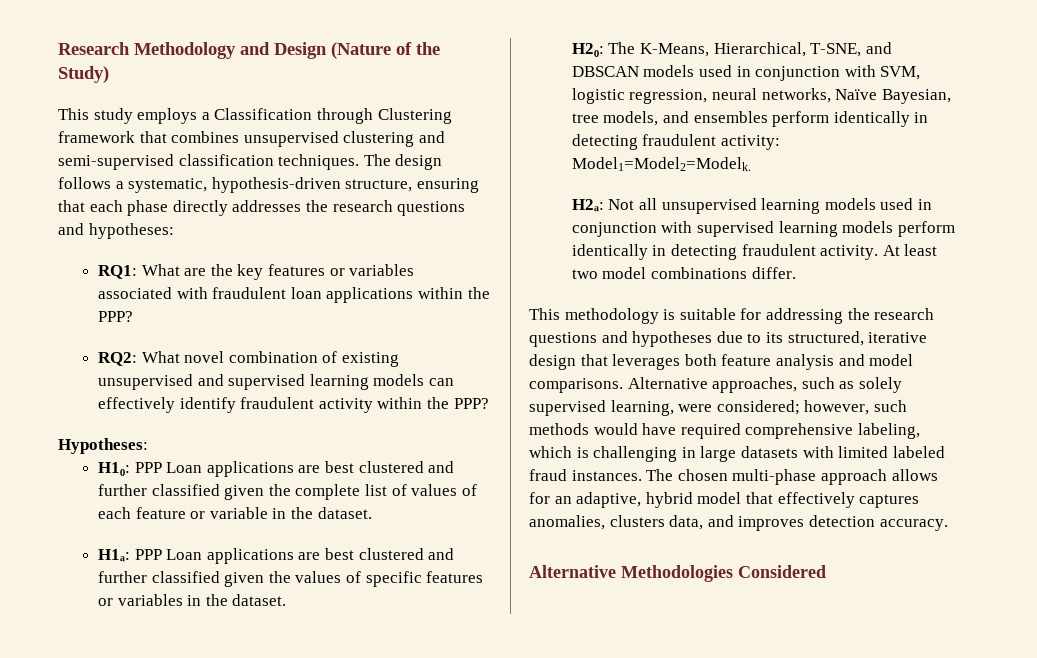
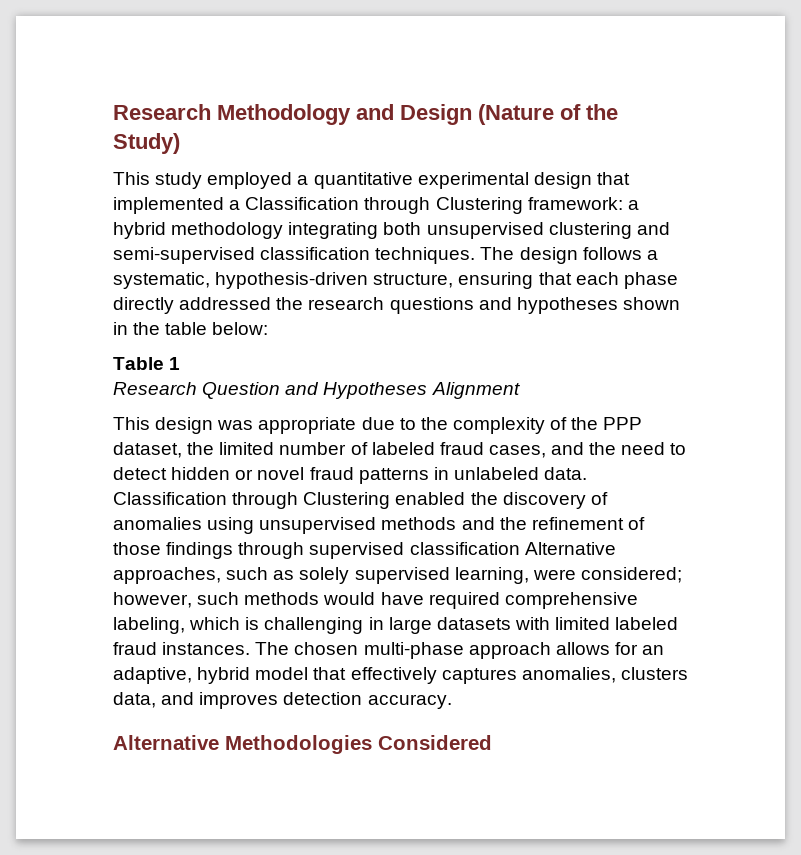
[137,108,452,124] [58,131,240,143] employs a Classification through Clustering framework that combines -> [207,172,630,189] [113,197,639,214] [113,222,422,239] employed a quantitative experimental design that implemented a Classification through Clustering framework: a hybrid methodology integrating both
[232,200,466,216] [58,223,174,239] [98,264,415,280] [98,287,490,303] [98,311,134,322] [98,351,400,367] [98,374,455,390] [98,397,489,413] [58,438,148,454] [98,461,455,477] [98,484,477,500] [98,507,372,519] [98,548,455,564] [98,571,484,587] [98,594,287,606] [571,42,892,57] [571,65,921,81] [571,88,951,104] [571,111,929,127] [571,134,780,150] [571,157,751,171] [571,198,932,214] [571,221,955,237] [571,244,938,260] [571,267,796,279] [529,308,843,324] addresses the research questions and hypotheses: // RQ1: What are the key features or variables associated with fraudulent loan applications within the PPP? // RQ2: What novel combination of existing unsupervised and supervised learning models can effectively identify fraudulent activity within the PPP? // Hypotheses: // H1₀: PPP Loan applications are best clustered and further classified given the complete list of values of each feature or variable in the dataset. // H1ₐ: PPP Loan applications are best clustered and further classified given the values of specific features or variables in the dataset. // H2₀: The K-Means, Hierarchical, T-SNE, and DBSCAN models used in conjunction with SVM, logistic regression, neural networks, Naïve Bayesian, tree models, and ensembles perform identically in detecting fraudulent activity: Model1=Model2=Modelk. // H2ₐ: Not all unsupervised learning models used in conjunction with supervised learning models perform identically in detecting fraudulent activity. At least two model combinations differ. // This methodology is suitable for addressing -> [179,297,272,310] addressed
[716,331,928,346] [529,354,914,370] [529,378,623,393] due to its structured, iterative design that leverages both feature analysis and model comparisons. -> [622,297,680,310] [113,322,269,335] [113,357,181,370] [113,382,520,399] [113,417,643,434] [113,442,687,458] [113,467,588,484] [113,492,608,509] [113,517,645,534] [113,542,520,559] shown in the table below: // Table 1 // Research Question and Hypotheses Alignment // This design was appropriate due to the complexity of the PPP dataset, the limited number of labeled fraud cases, and the need to detect hidden or novel fraud patterns in unlabeled data. Classification through Clustering enabled the discovery of anomalies using unsupervised methods and the refinement of those findings through supervised classification

